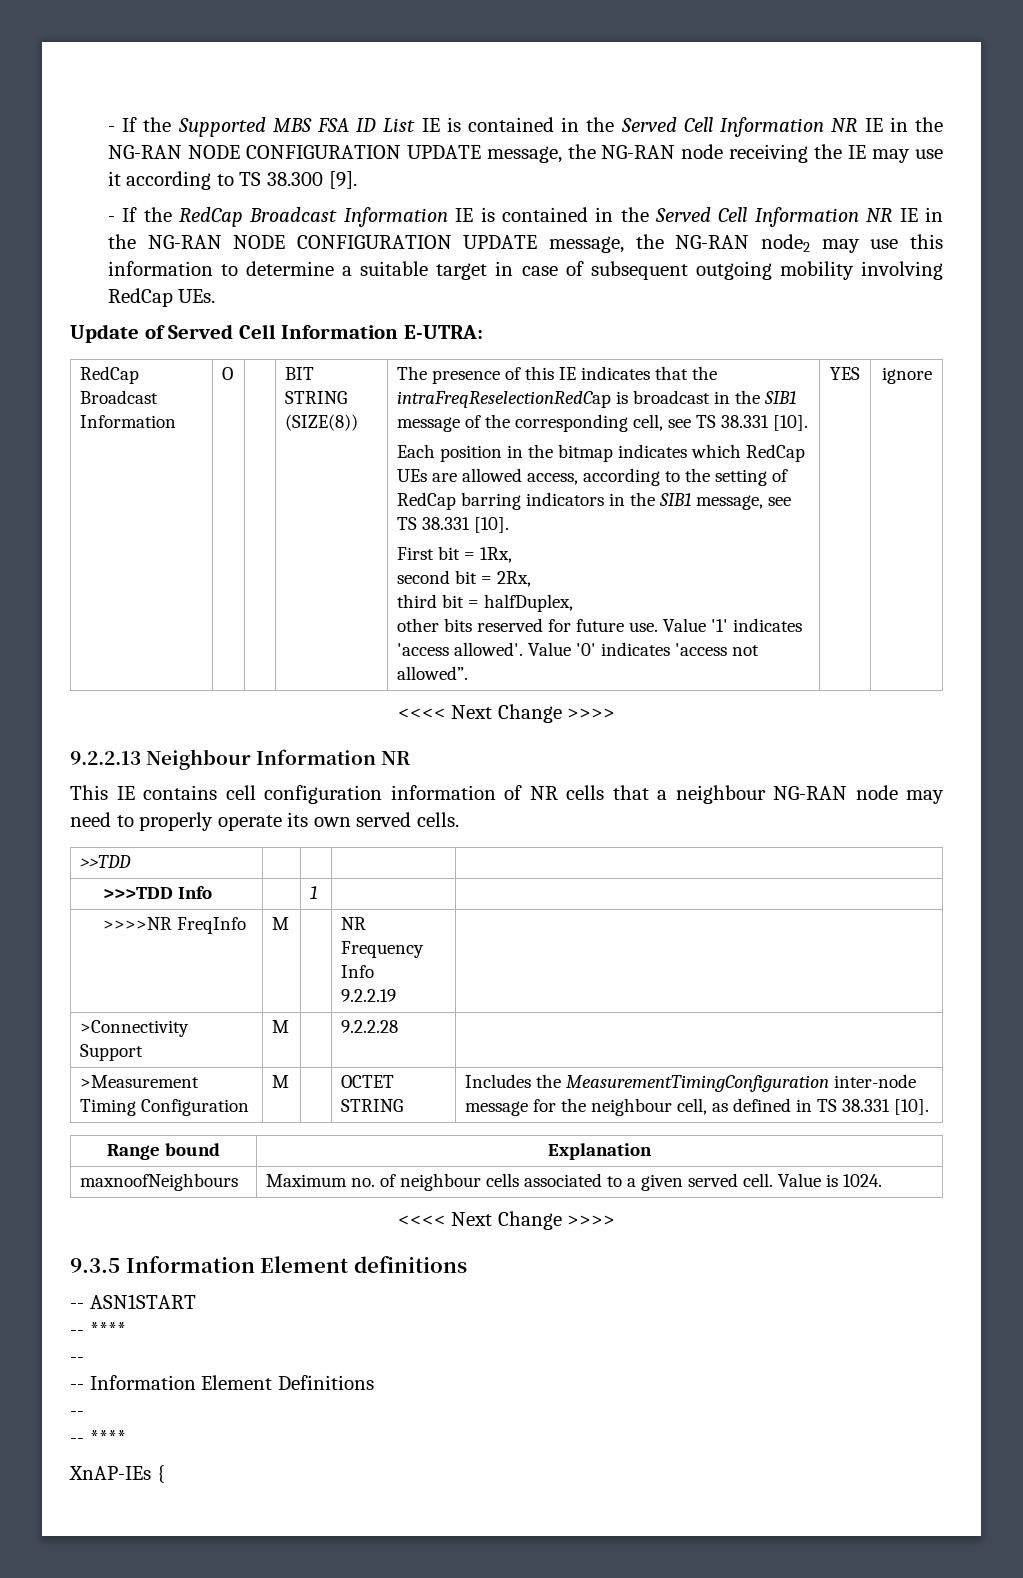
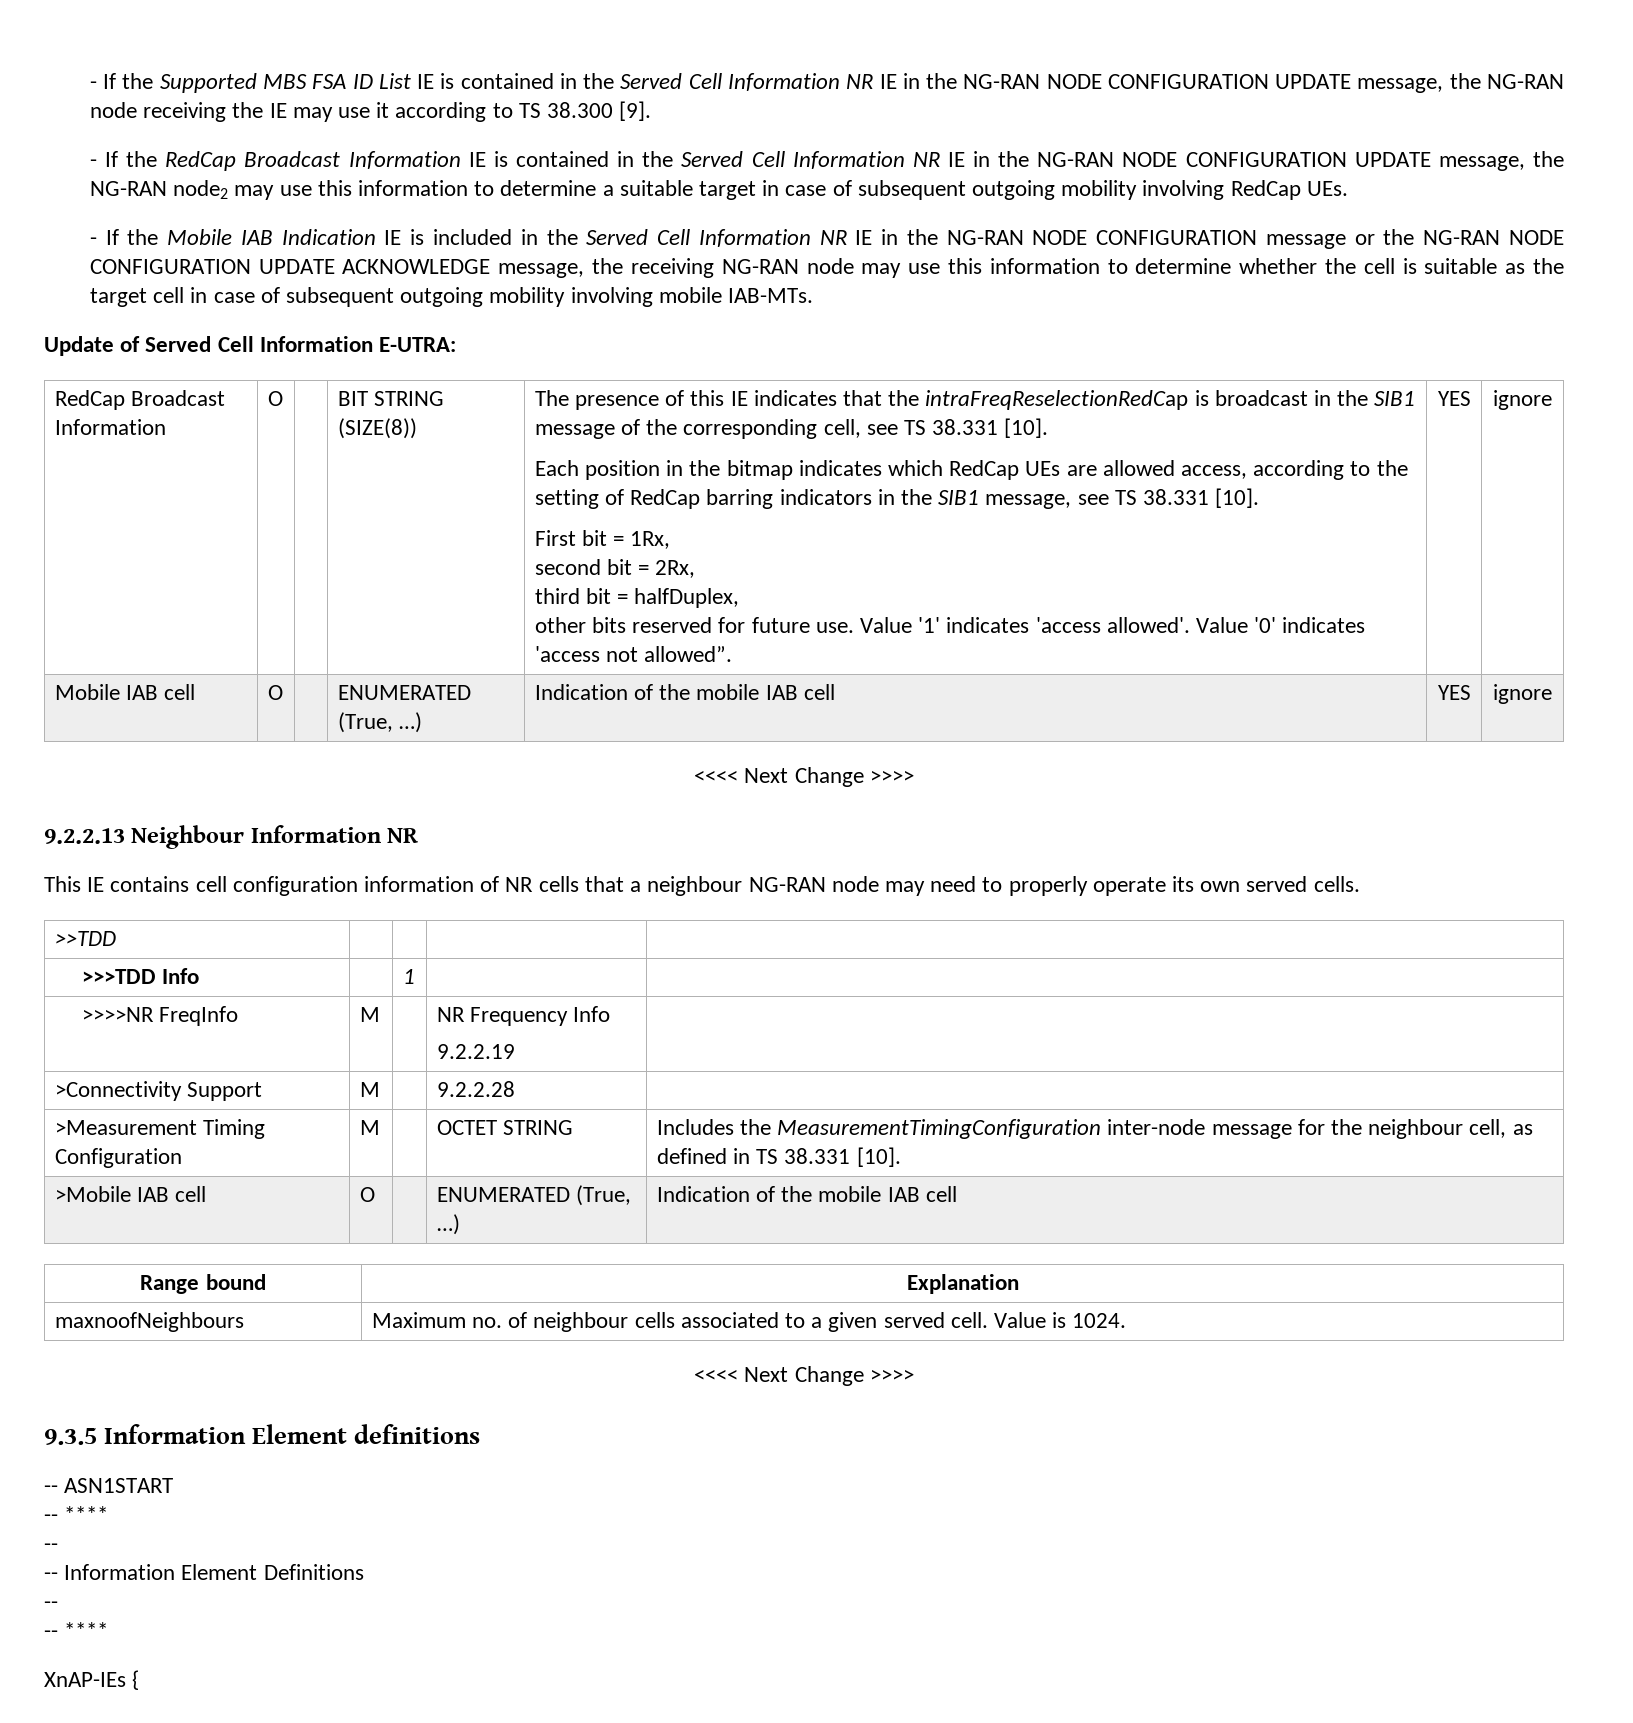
(216, 296) none -> [89,229,1564,249] [89,258,1565,278] [89,287,813,307] // - If the Mobile IAB Indication IE is included in the Served Cell Information NR IE in the NG-RAN NODE CONFIGURATION message or the NG-RAN NODE CONFIGURATION UPDATE ACKNOWLEDGE message, the receiving NG-RAN node may use this information to determine whether the cell is suitable as the target cell in case of subsequent outgoing mobility involving mobile IAB-MTs.
(932, 375) none -> [54,684,196,700] [267,685,283,700] [337,685,471,700] [337,712,422,733] [534,684,835,700] [1437,685,1471,700] [1493,684,1552,704] // Mobile IAB cell | O | | ENUMERATED (True, …) | Indication of the mobile IAB cell | YES | ignore
(930, 1107) none -> [54,1186,207,1202] [359,1187,375,1202] [436,1185,631,1206] [436,1214,460,1235] [656,1186,957,1202] // >Mobile IAB cell | O | | ENUMERATED (True, …) | Indication of the mobile IAB cell

